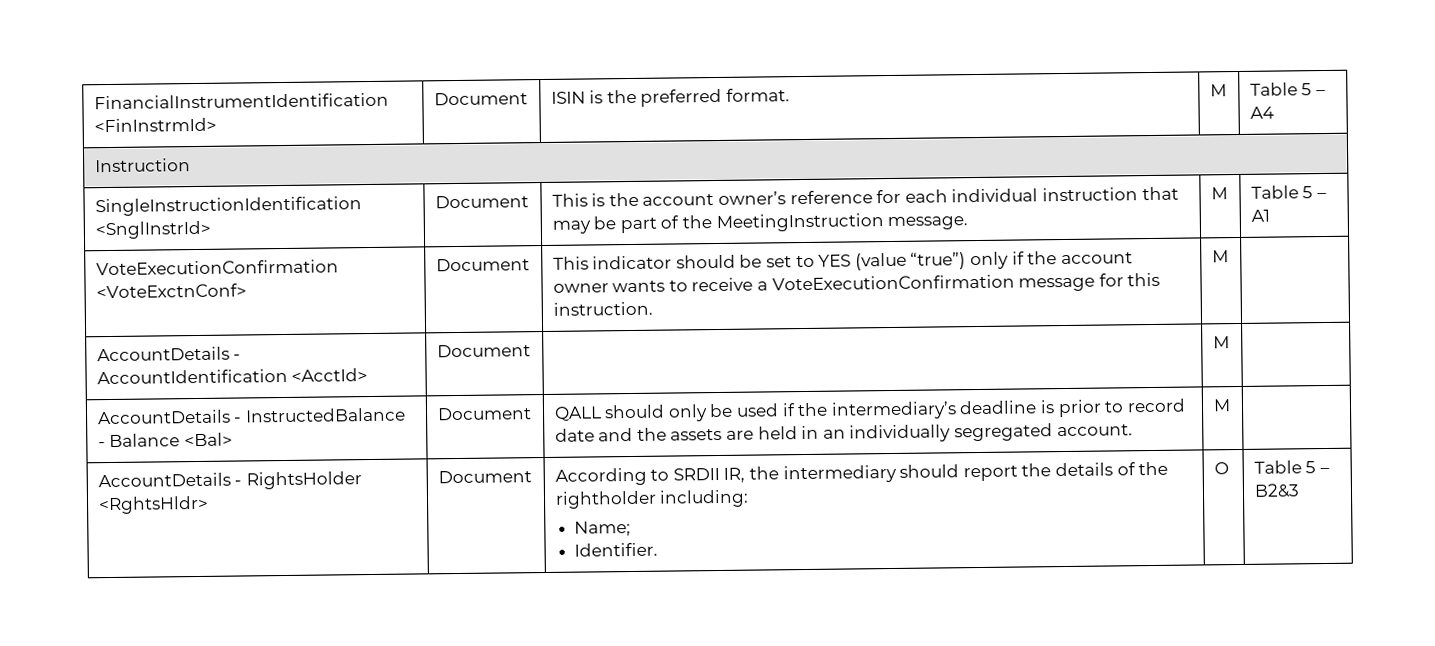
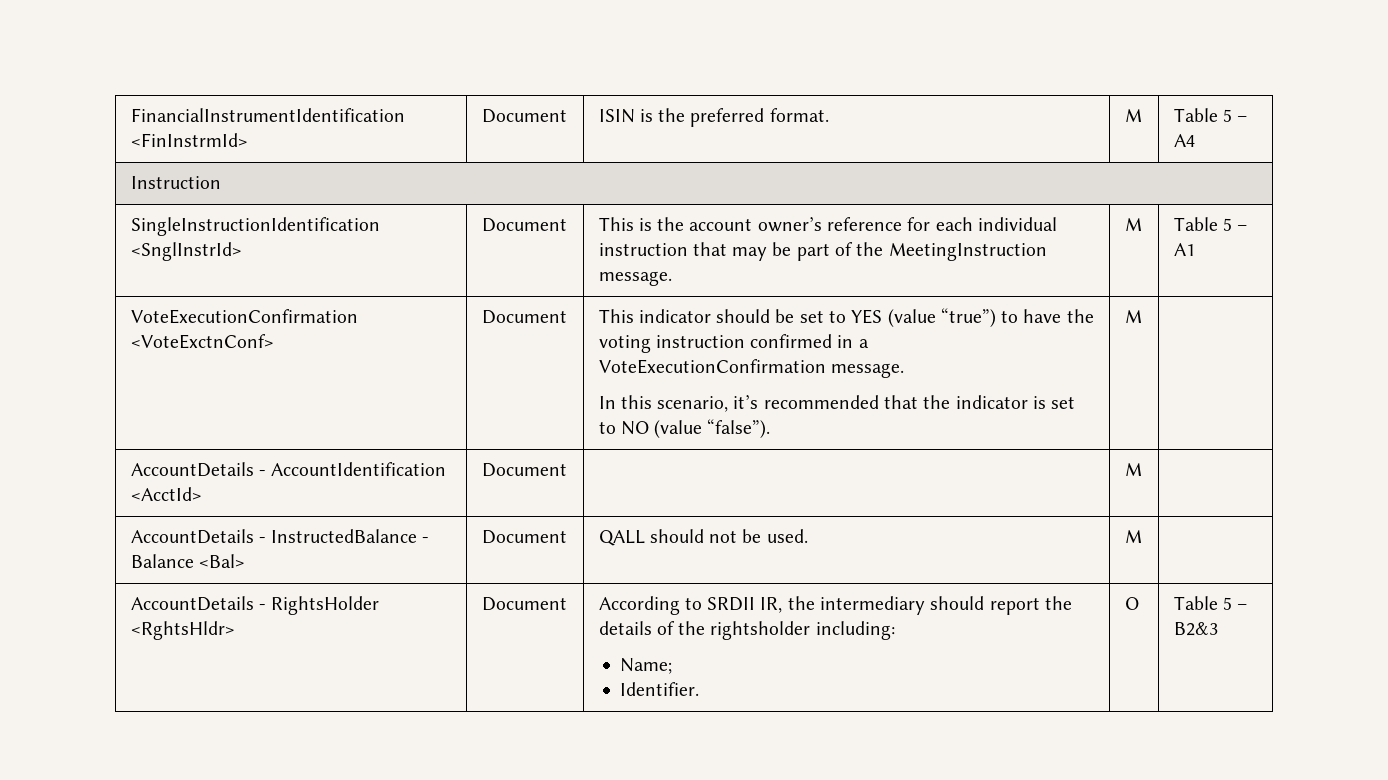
[969,251,1133,270] [552,272,1161,293] [552,301,653,316] only if the account owner wants to receive a VoteExecutionConfirmation message for this instruction. -> [1001,309,1094,323] [598,334,869,353] [598,359,904,378] [598,395,1076,412] [598,419,771,438] to have the voting instruction confirmed in a VoteExecutionConfirmation message. // In this scenario, it’s recommended that the indicator is set to NO (value “false”).
[667,398,1186,422] [554,423,1133,443] only be used if the intermediary’s deadline is prior to record date and the assets are held in an individually segregated account. -> [709,529,808,543] not be used.
[554,490,657,509] rightholder -> [710,621,811,640] rightsholder

